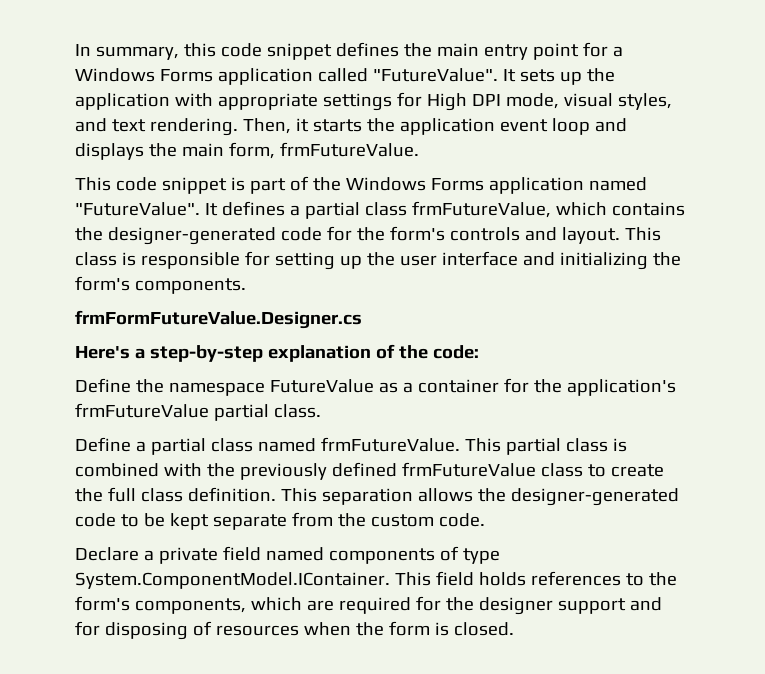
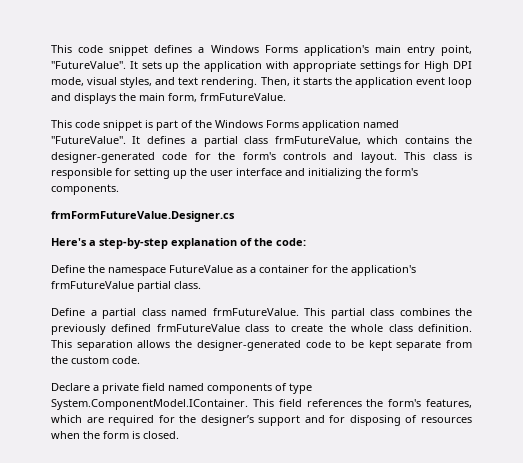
[75,42,623,60] [75,68,368,85] In summary, this code snippet defines the main entry point for a Windows Forms application called -> [51,45,473,56] This code snippet defines a Windows Forms application's main entry point,
[612,438,627,452] [75,463,202,477] is combined with -> [399,308,450,316] combines
[107,487,136,502] full -> [351,324,384,332] whole
[478,571,677,586] [75,596,246,614] holds references to the form's components, -> [306,399,472,408] references the form's features,
[478,597,553,615] designer -> [200,415,254,426] designer’s

